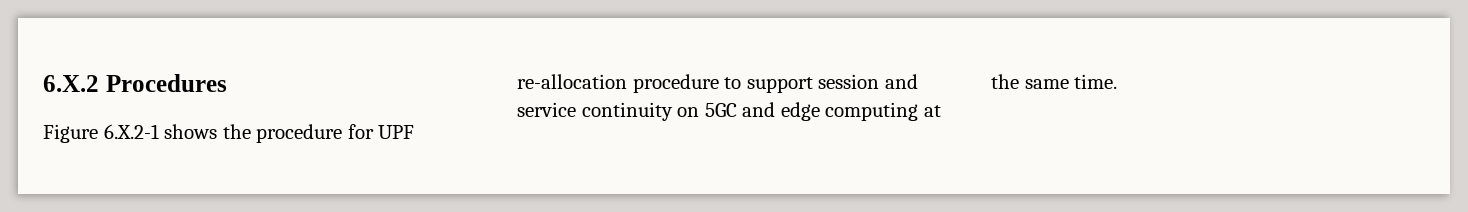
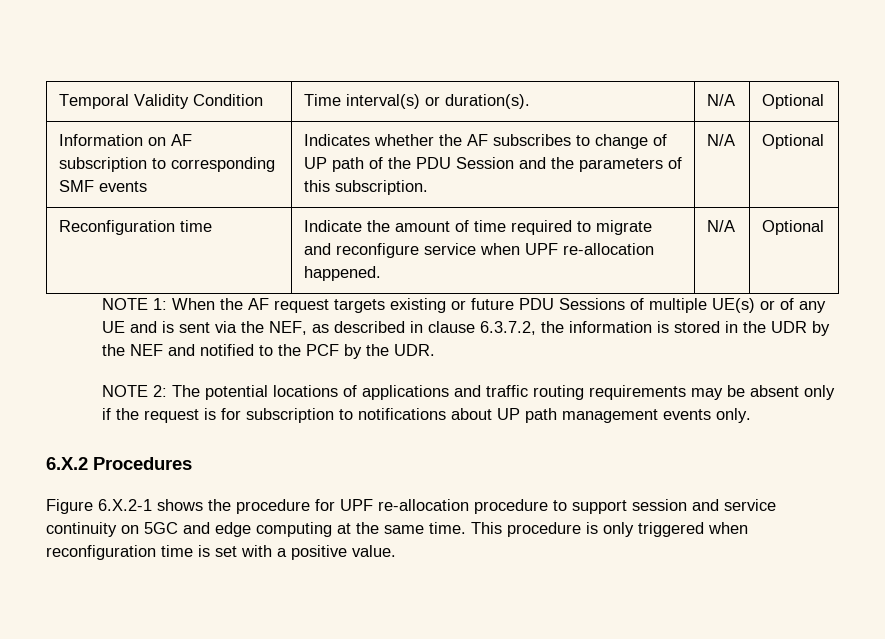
(43, 83) none -> [58,94,263,109] [303,94,530,109] [706,94,735,106] [761,94,824,109] [58,134,192,146] [58,157,275,172] [58,180,147,192] [303,134,667,149] [303,157,682,172] [303,180,428,195] [706,134,735,146] [761,134,824,149] [58,220,212,235] [303,220,652,235] [303,243,654,258] [303,266,381,281] [706,220,735,232] [761,220,824,235] [102,298,827,313] [102,321,831,336] [102,344,436,359] [102,385,836,400] [102,408,752,423] Temporal Validity Condition | Time interval(s) or duration(s). | N/A | Optional // Information on AF subscription to corresponding SMF events | Indicates whether the AF subscribes to change of UP path of the PDU Session and the parameters of this subscription. | N/A | Optional // Reconfiguration time | Indicate the amount of time required to migrate and reconfigure service when UPF re-allocation happened. | N/A | Optional // NOTE 1: When the AF request targets existing or future PDU Sessions of multiple UE(s) or of any UE and is sent via the NEF, as described in clause 6.3.7.2, the information is stored in the UDR by the NEF and notified to the PCF by the UDR. // NOTE 2: The potential locations of applications and traffic routing requirements may be absent only if the request is for subscription to notifications about UP path management events only. //
(1118, 81) none -> [471,522,748,537] [46,545,396,560] This procedure is only triggered when reconfiguration time is set with a positive value.

